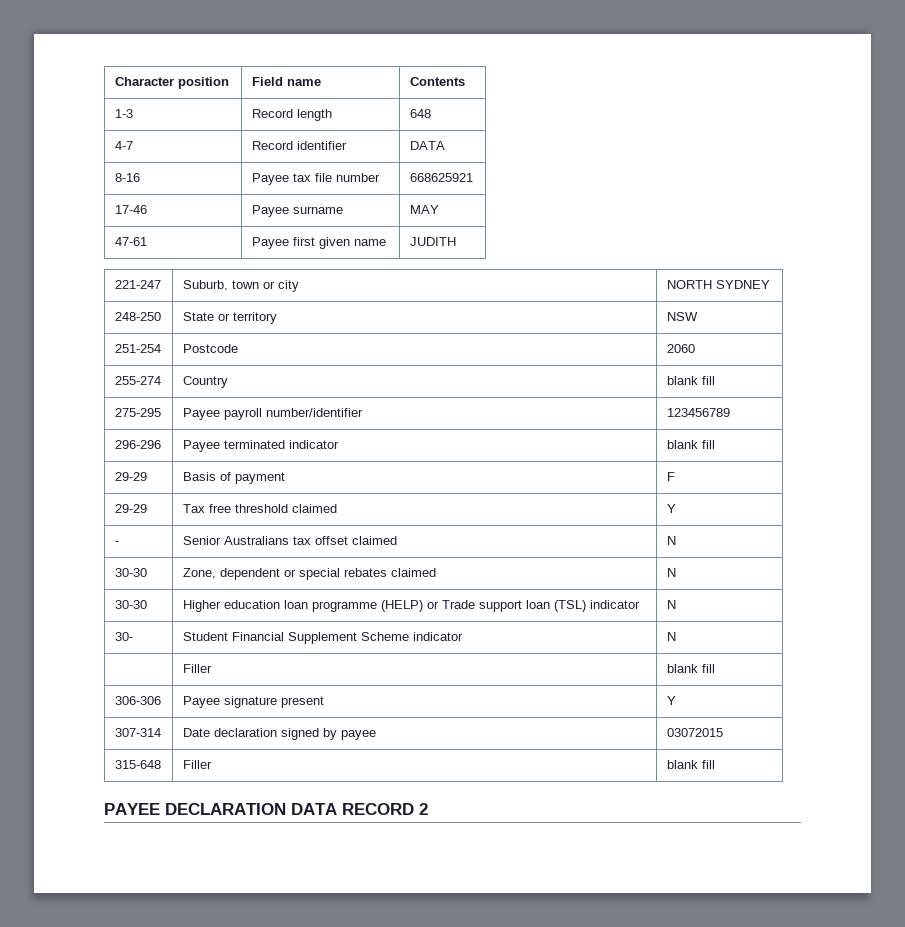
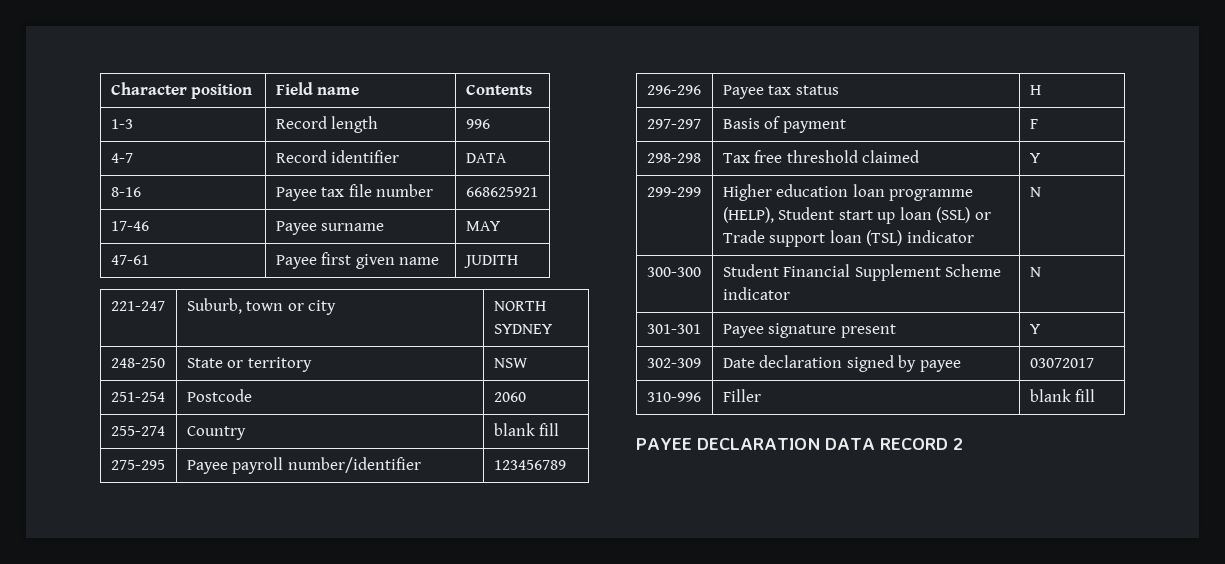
[409,109,431,118] 648 -> [465,119,490,129] 996
[223,440,339,449] [666,440,715,449] [114,472,147,481] terminated indicator | blank fill // 29-29 -> [768,85,839,95] [1029,85,1041,95] [646,119,701,129] tax status | H // 297-297
[114,504,147,513] 29-29 -> [646,153,701,163] 298-298
[114,541,119,545] [182,536,397,545] [666,536,676,545] [114,568,147,577] [182,568,436,580] [666,568,676,577] [114,600,147,609] [182,600,423,612] - | Senior Australians tax offset claimed | N // 30-30 | Zone, dependent or special rebates claimed | N // 30-30 | Higher education loan programme (HELP) -> [646,187,701,197] [722,184,974,201] [722,207,971,224] 299-299 | Higher education loan programme (HELP), Student start up loan (SSL)
[114,632,133,641] 30- -> [646,267,701,277] 300-300
[182,664,212,673] [666,664,715,673] [114,696,161,705] | Filler | blank fill // 306-306 -> [646,324,701,334] 301-301
[114,728,161,737] 307-314 -> [646,358,701,368] 302-309
[666,728,723,737] [114,760,161,769] 03072015 // 315-648 -> [1029,358,1094,368] [646,392,701,402] 03072017 // 310-996

